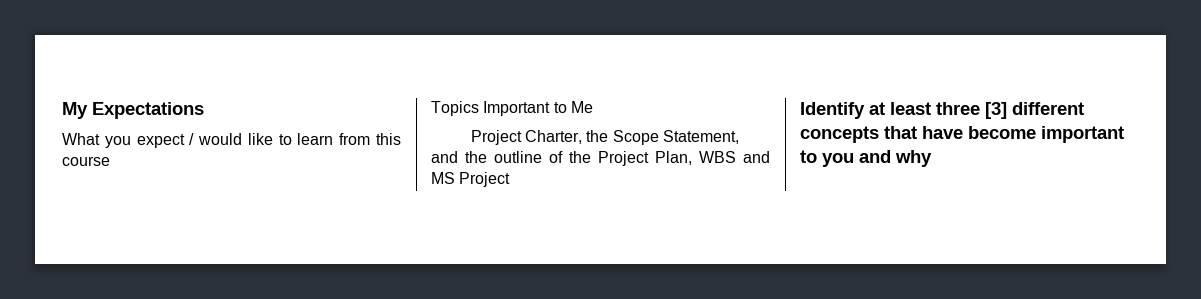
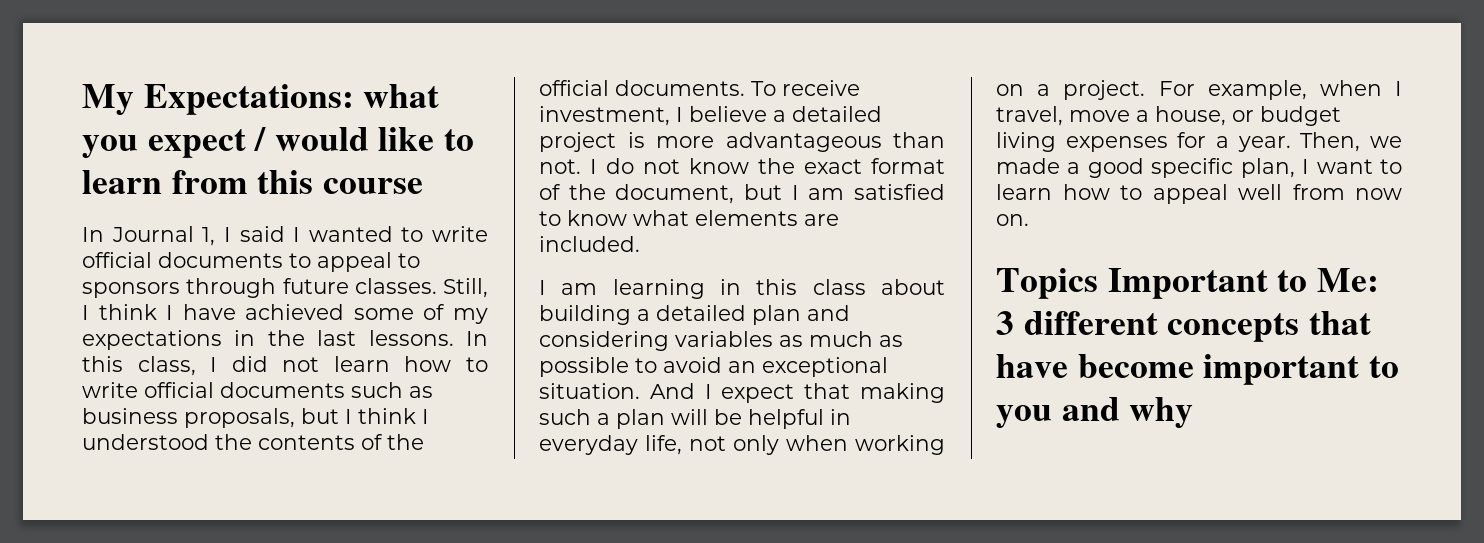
[92,102,204,119] [62,133,100,145] Expectations // What -> [143,84,440,115] Expectations: what
[431,101,593,116] [470,130,739,145] [431,151,770,166] [431,172,511,187] [800,102,1007,119] Topics Important to Me // Project Charter, the Scope Statement, and the outline of the Project Plan, WBS and MS Project // Identify at least three [3] -> [82,226,488,246] [82,252,420,272] [82,278,488,298] [82,304,488,324] [82,330,488,350] [82,356,488,376] [82,382,433,398] [82,408,429,428] [82,434,424,450] [539,80,860,96] [539,106,882,126] [539,132,945,152] [539,158,945,174] [539,184,945,204] [539,210,839,226] [539,236,640,252] [539,279,945,299] [539,305,850,325] [539,331,903,351] [539,357,888,377] [539,383,945,403] [539,409,851,429] [539,435,945,455] [996,80,1402,100] [996,106,1341,126] [996,132,1402,152] [996,158,1402,178] [996,184,1402,204] [996,214,1029,226] [996,268,1379,299] [996,311,1014,335] In Journal 1, I said I wanted to write official documents to appeal to sponsors through future classes. Still, I think I have achieved some of my expectations in the last lessons. In this class, I did not learn how to write official documents such as business proposals, but I think I understood the contents of the official documents. To receive investment, I believe a detailed project is more advantageous than not. I do not know the exact format of the document, but I am satisfied to know what elements are included. // I am learning in this class about building a detailed plan and considering variables as much as possible to avoid an exceptional situation. And I expect that making such a plan will be helpful in everyday life, not only when working on a project. For example, when I travel, move a house, or budget living expenses for a year. Then, we made a good specific plan, I want to learn how to appeal well from now on. // Topics Important to Me: 3

